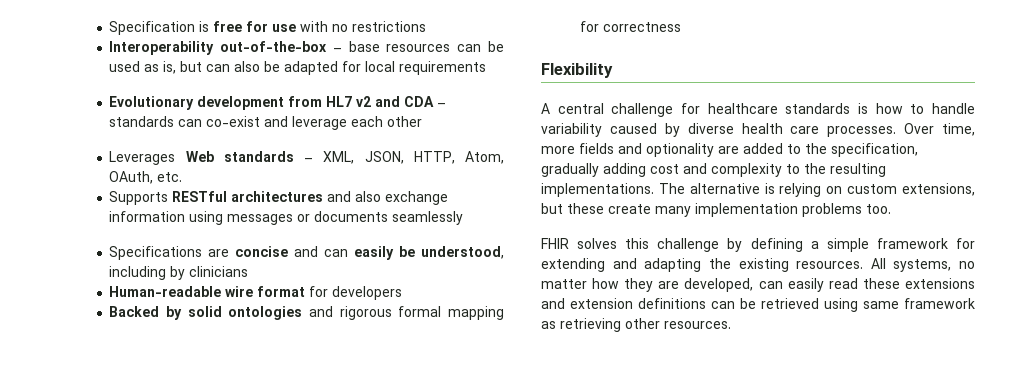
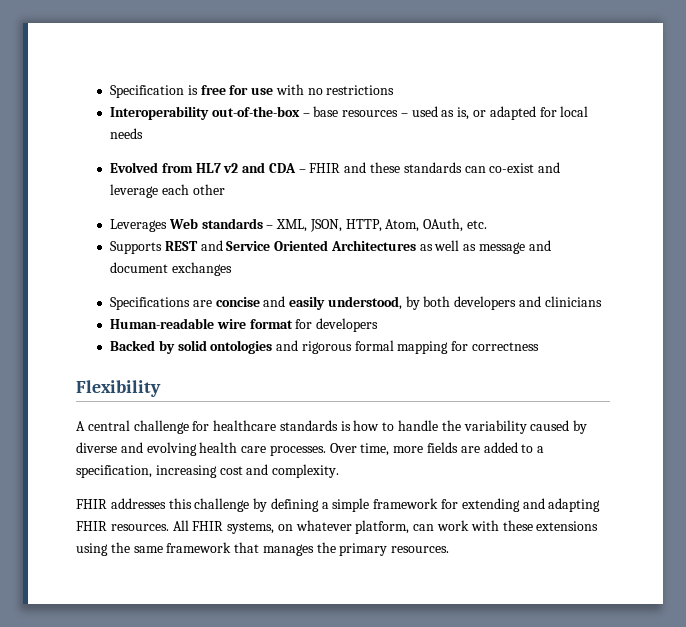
[457,41,505,52] can be -> [400,113,408,117] –
[180,61,487,75] [109,96,285,110] but can also be adapted for local requirements // Evolutionary development -> [473,106,589,120] [109,128,143,139] [109,162,158,173] or adapted for local needs // Evolved
(447, 105) none -> [309,162,401,173] FHIR and these
[172,191,449,205] [109,211,464,225] [109,246,504,260] [109,266,186,280] RESTful architectures and also exchange information using messages or documents seamlessly // Specifications are concise and can easily be understood, including by -> [164,240,551,254] [109,262,232,276] [109,296,542,310] REST and Service Oriented Architectures as well as message and document exchanges // Specifications are concise and easily understood, by both developers and
(975, 108) none -> [441,420,461,431] the
(734, 128) none -> [120,442,197,456] and evolving
[618,143,714,157] and optionality -> (459, 447) none
[805,143,918,157] [541,163,886,177] [541,183,975,197] [541,203,891,217] [541,238,618,249] the specification, gradually adding cost and complexity to the resulting implementations. The alternative is relying on custom extensions, but these create many implementation problems too. // FHIR solves -> [537,446,545,453] [76,464,340,478] [76,498,166,509] a specification, increasing cost and complexity. // FHIR addresses
[708,258,975,272] [541,278,975,292] [541,298,975,312] [541,318,660,332] the existing resources. All systems, no matter how they are developed, can easily read these extensions and extension definitions can be retrieved using same framework as retrieving other -> [76,520,599,534] [76,542,388,556] FHIR resources. All FHIR systems, on whatever platform, can work with these extensions using the same framework that manages the primary

